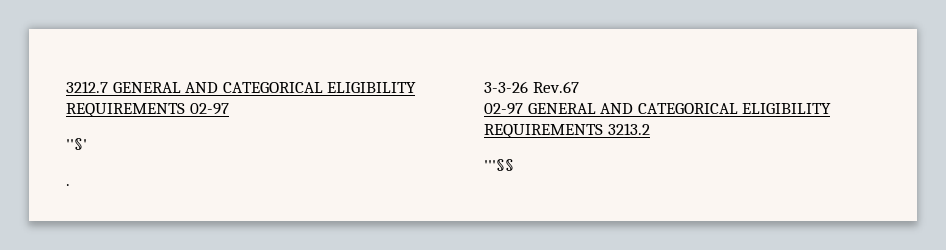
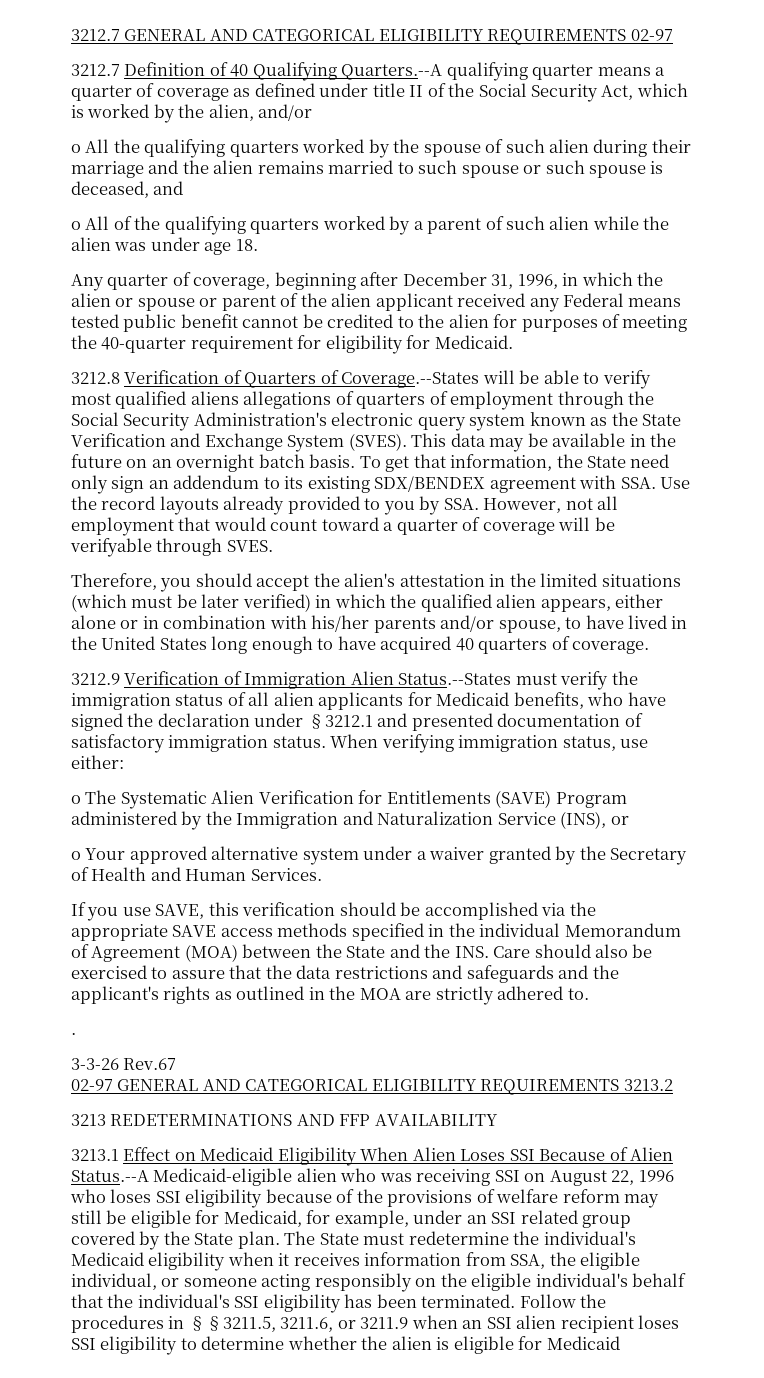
[66,138,87,150] ''§' -> [71,62,666,81] [71,83,688,102] [71,104,313,123] [71,139,691,158] [71,160,664,178] [71,181,184,198] [71,216,670,235] [71,237,258,255] [71,272,664,291] [71,293,682,312] [71,314,688,332] [71,335,513,354] [71,370,651,389] [71,391,655,410] [71,412,682,431] [71,433,677,452] [71,454,670,472] [71,475,691,494] [71,496,619,515] [71,517,615,536] [70,538,273,557] [71,573,681,592] [71,594,664,612] [71,615,688,633] [71,636,650,654] [71,671,638,690] [71,692,666,710] [71,713,643,731] [71,734,649,753] [71,755,124,769] [71,790,627,809] [71,811,629,830] [71,846,688,865] [71,867,322,881] [71,902,596,921] [71,923,681,941] [71,944,653,962] [71,965,619,983] [71,986,589,1005] 3212.7 Definition of 40 Qualifying Quarters.--A qualifying quarter means a quarter of coverage as defined under title II of the Social Security Act, which is worked by the alien, and/or // o All the qualifying quarters worked by the spouse of such alien during their marriage and the alien remains married to such spouse or such spouse is deceased, and // o All of the qualifying quarters worked by a parent of such alien while the alien was under age 18. // Any quarter of coverage, beginning after December 31, 1996, in which the alien or spouse or parent of the alien applicant received any Federal means tested public benefit cannot be credited to the alien for purposes of meeting the 40-quarter requirement for eligibility for Medicaid. // 3212.8 Verification of Quarters of Coverage.--States will be able to verify most qualified aliens allegations of quarters of employment through the Social Security Administration's electronic query system known as the State Verification and Exchange System (SVES). This data may be available in the future on an overnight batch basis. To get that information, the State need only sign an addendum to its existing SDX/BENDEX agreement with SSA. Use the record layouts already provided to you by SSA. However, not all employment that would count toward a quarter of coverage will be verifyable through SVES. // Therefore, you should accept the alien's attestation in the limited situations (which must be later verified) in which the qualified alien appears, either alone or in combination with his/her parents and/or spouse, to have lived in the United States long enough to have acquired 40 quarters of coverage. // 3212.9 Verification of Immigration Alien Status.--States must verify the immigration status of all alien applicants for Medicaid benefits, who have signed the declaration under §3212.1 and presented documentation of satisfactory immigration status. When verifying immigration status, use either: // o The Systematic Alien Verification for Entitlements (SAVE) Program administered by the Immigration and Naturalization Service (INS), or // o Your approved alternative system under a waiver granted by the Secretary of Health and Human Services. // If you use SAVE, this verification should be accomplished via the appropriate SAVE access methods specified in the individual Memorandum of Agreement (MOA) between the State and the INS. Care should also be exercised to assure that the data restrictions and safeguards and the applicant's rights as outlined in the MOA are strictly adhered to.
[484,159,514,171] '''§§ -> [71,1114,498,1126] [71,1147,674,1166] [71,1168,674,1186] [70,1189,660,1208] [71,1210,632,1228] [71,1231,636,1250] [71,1252,641,1271] [71,1273,687,1292] [71,1294,607,1313] [71,1315,680,1333] [71,1336,620,1355] 3213 REDETERMINATIONS AND FFP AVAILABILITY // 3213.1 Effect on Medicaid Eligibility When Alien Loses SSI Because of Alien Status.--A Medicaid-eligible alien who was receiving SSI on August 22, 1996 who loses SSI eligibility because of the provisions of welfare reform may still be eligible for Medicaid, for example, under an SSI related group covered by the State plan. The State must redetermine the individual's Medicaid eligibility when it receives information from SSA, the eligible individual, or someone acting responsibly on the eligible individual's behalf that the individual's SSI eligibility has been terminated. Follow the procedures in §§3211.5, 3211.6, or 3211.9 when an SSI alien recipient loses SSI eligibility to determine whether the alien is eligible for Medicaid

